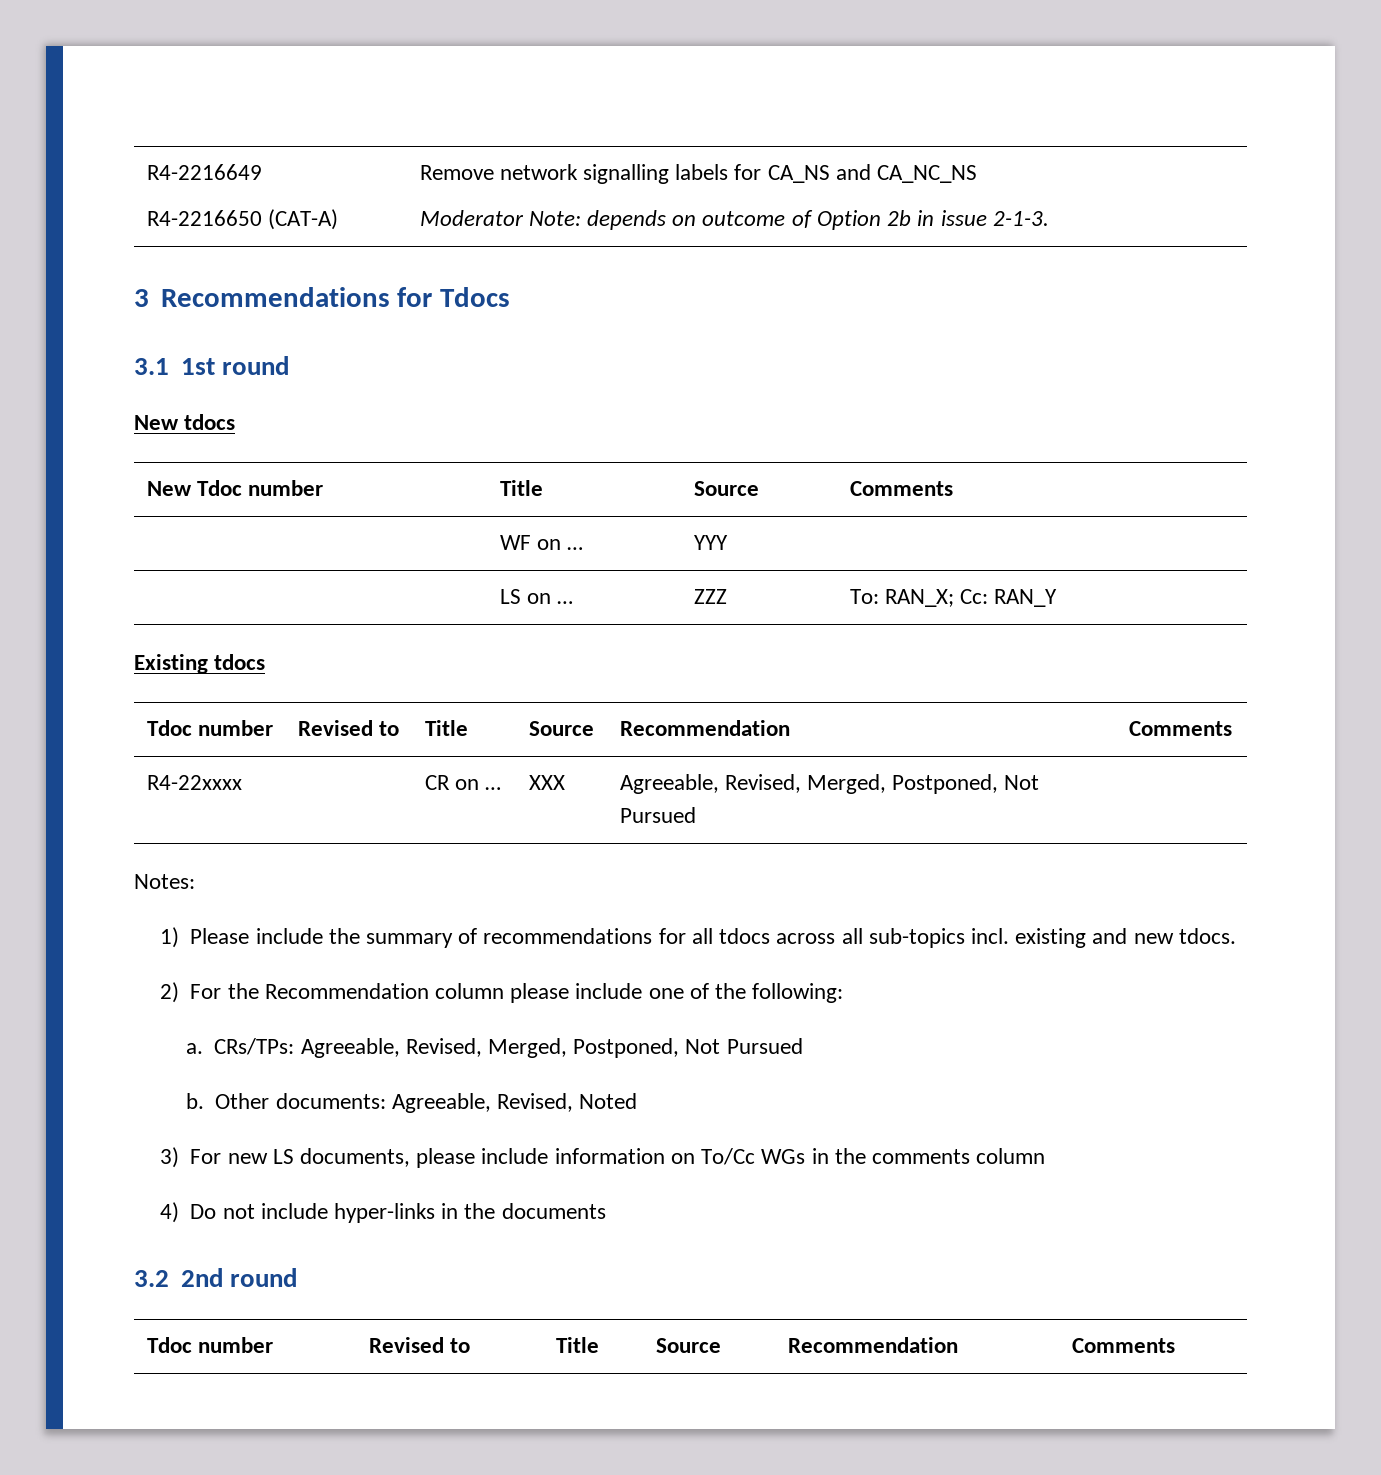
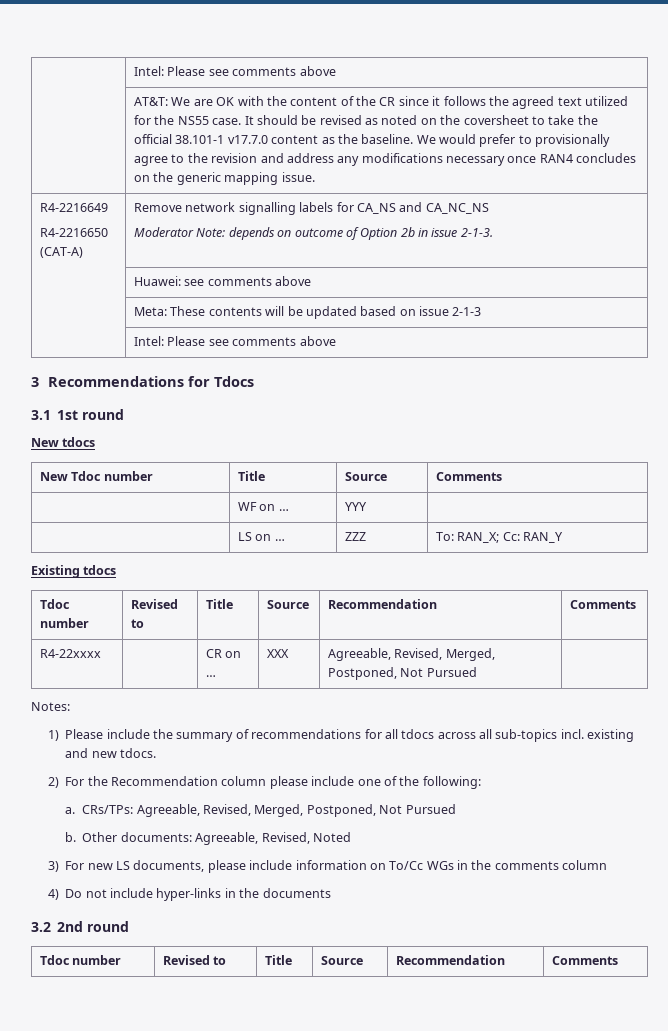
(146, 172) none -> [134,66,336,76] [134,96,629,109] [134,115,598,125] [134,134,611,147] [134,153,637,166] [134,172,315,185] | Intel: Please see comments above // | AT&T: We are OK with the content of the CR since it follows the agreed text utilized for the NS55 case. It should be revised as noted on the coversheet to take the official 38.101-1 v17.7.0 content as the baseline. We would prefer to provisionally agree to the revision and address any modifications necessary once RAN4 concludes on the generic mapping issue. //
(1049, 218) none -> [134,276,312,286] [134,306,482,319] [134,336,336,346] // | Huawei: see comments above // | Meta: These contents will be updated based on issue 2-1-3 // | Intel: Please see comments above

